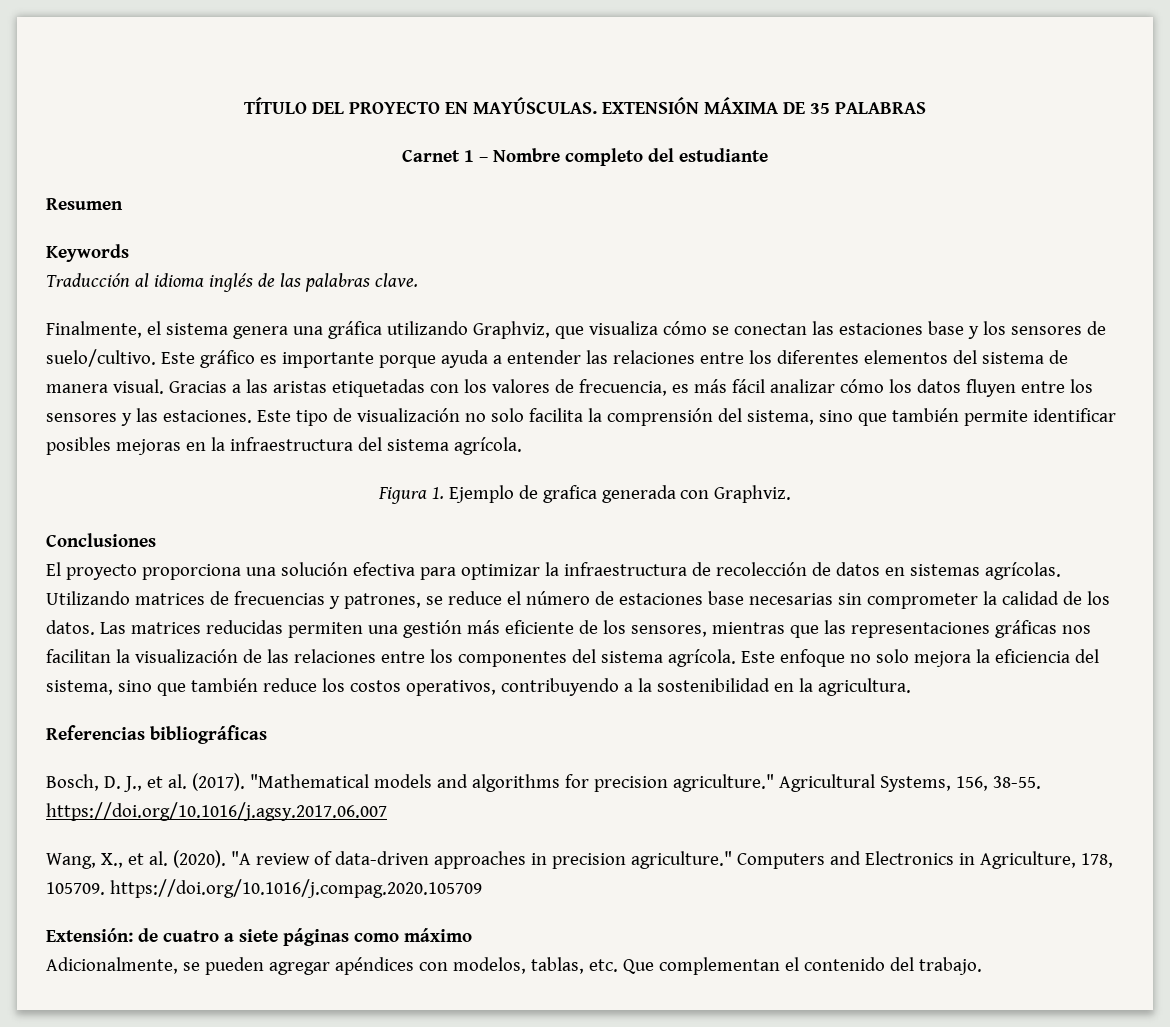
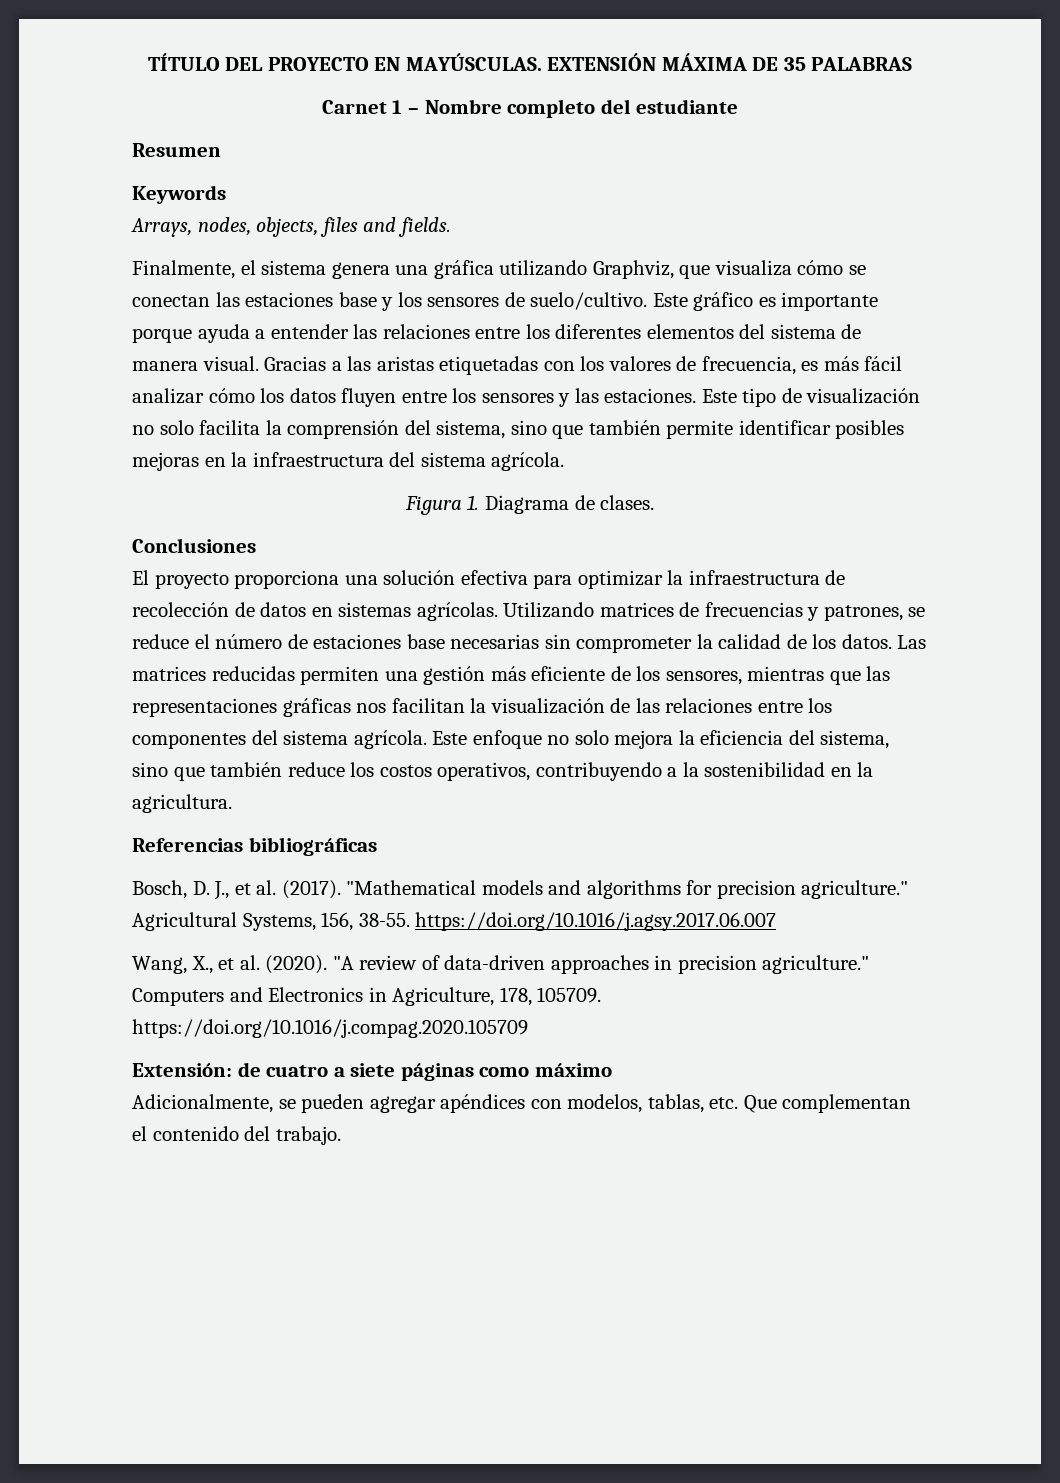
[46,273,418,292] Traducción al idioma inglés de las palabras clave. -> [131,217,451,237] Arrays, nodes, objects, files and fields.
[448,485,792,503] Ejemplo de grafica generada con Graphviz. -> [485,495,655,514] Diagrama de clases.

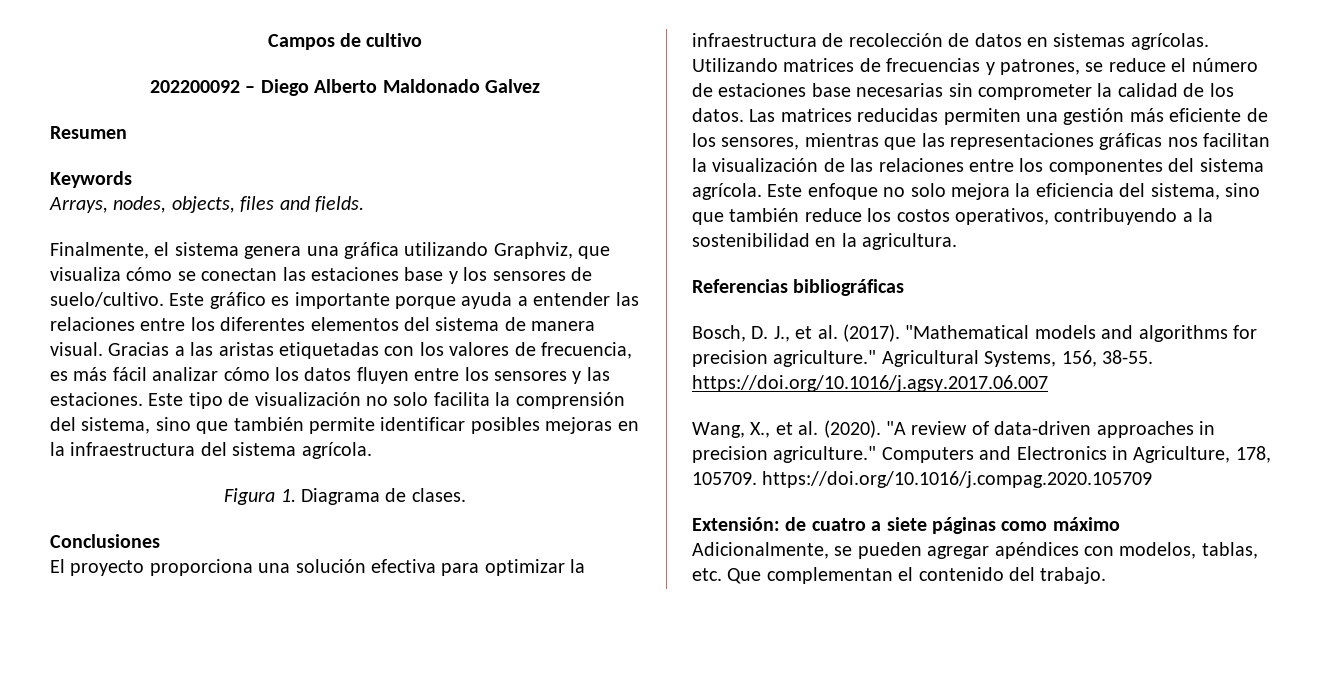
[147,53,913,71] [321,99,739,118] TÍTULO DEL PROYECTO EN MAYÚSCULAS. EXTENSIÓN MÁXIMA DE 35 PALABRAS // Carnet 1 – Nombre completo del estudiante -> [267,33,423,50] [150,79,540,96] Campos de cultivo // 202200092 – Diego Alberto Maldonado Galvez

